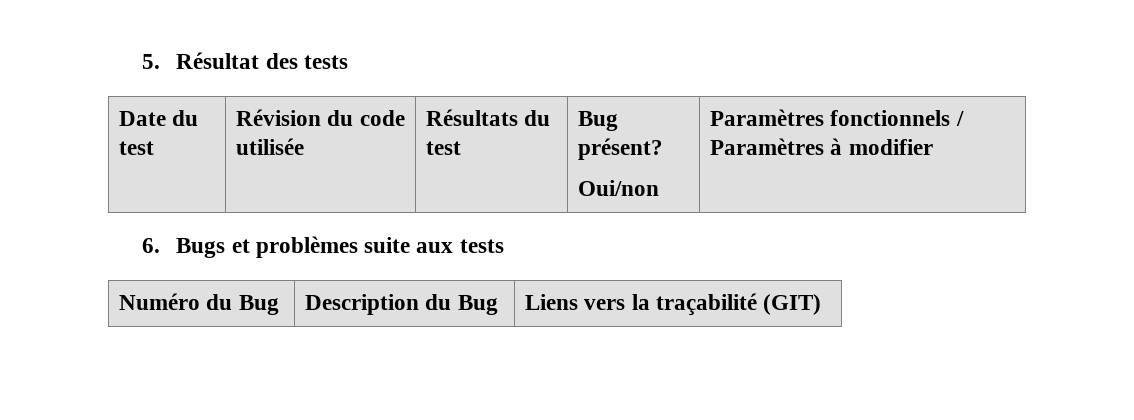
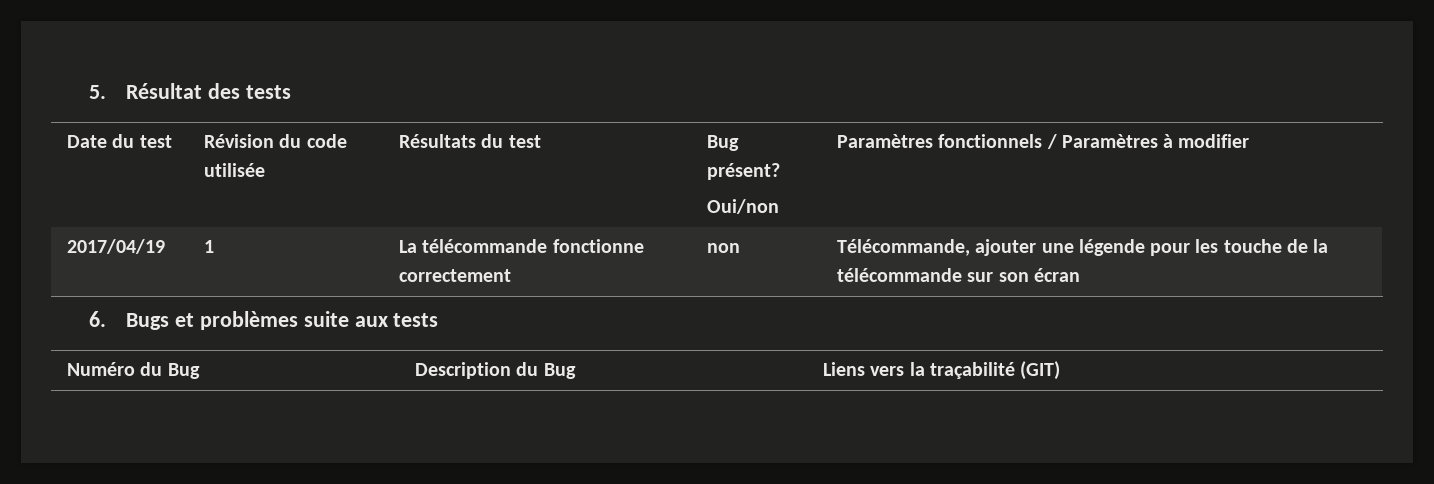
(933, 147) none -> [67,239,166,254] [204,240,215,253] [399,239,644,253] [399,269,512,282] [707,243,741,253] [837,239,1329,256] [837,268,1080,282] // 2017/04/19 | 1 | La télécommande fonctionne correctement | non | Télécommande, ajouter une légende pour les touche de la télécommande sur son écran

